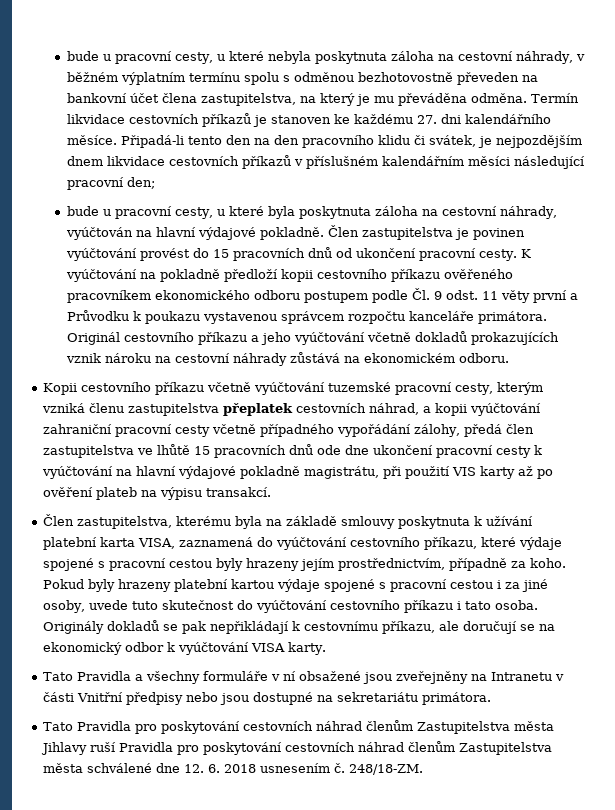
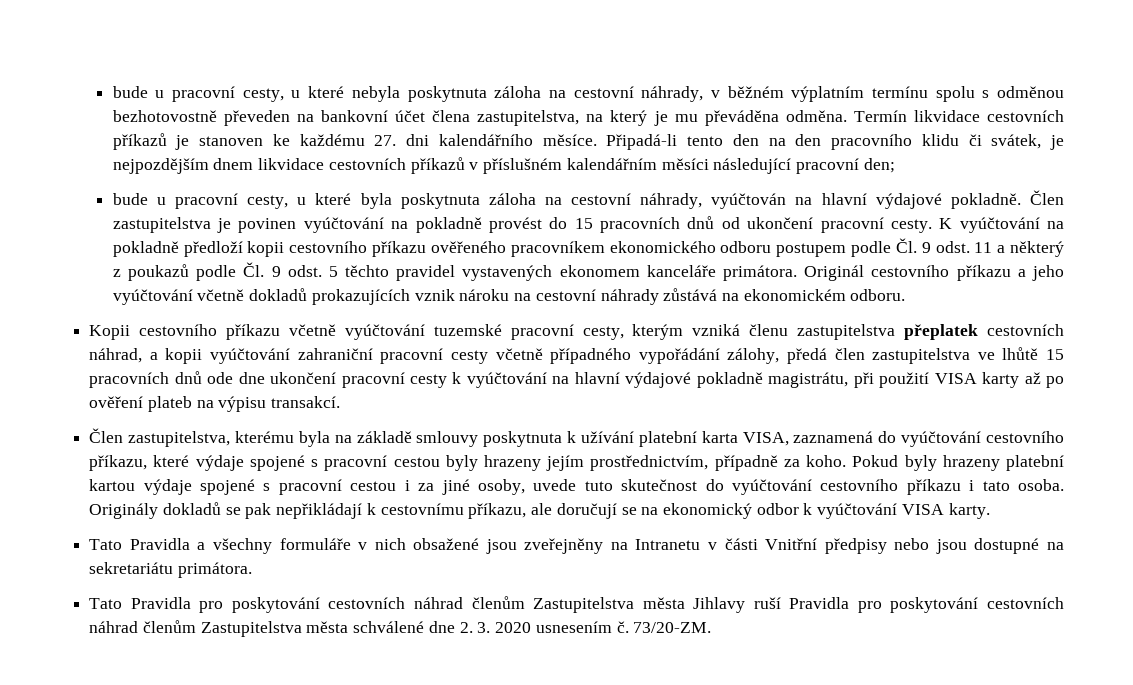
(137, 254) none -> [391,217,482,233] na pokladně
[500,290,578,303] [66,310,405,324] věty první a Průvodku k poukazu vystavenou správcem rozpočtu -> [997,241,1064,257] [112,262,640,281] a některý z poukazů podle Čl. 9 odst. 5 těchto pravidel vystavených ekonomem
[452,467,477,476] VIS -> [934,373,977,384] VISA
[283,671,297,681] ní -> [374,538,406,550] nich
[184,764,257,773] 12. 6. 2018 -> [459,622,532,633] 2. 3. 2020
[349,764,424,775] 248/18-ZM. -> [633,622,712,633] 73/20-ZM.

